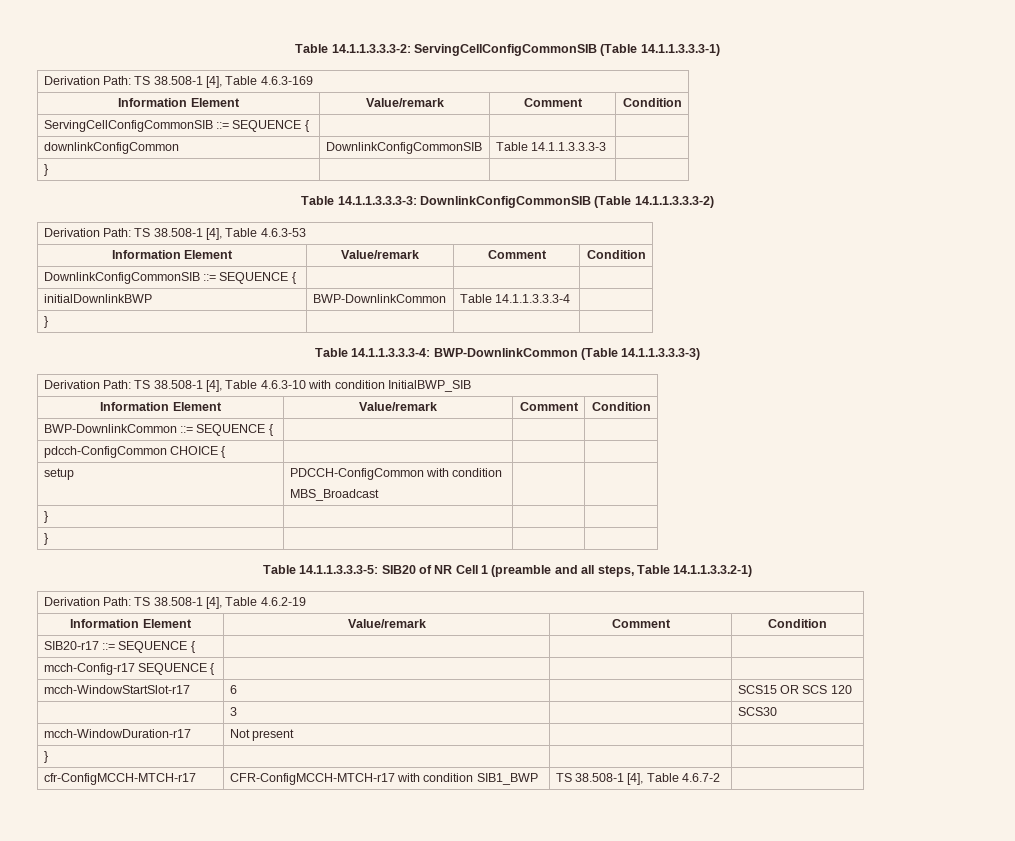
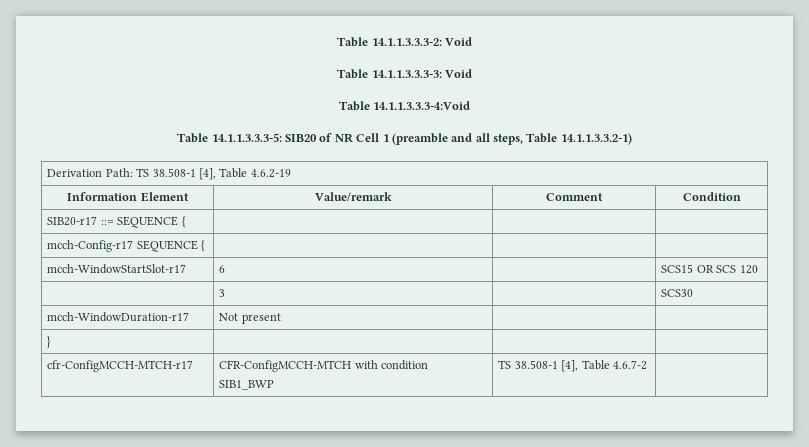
[414,44,720,56] [43,76,313,88] [118,98,240,107] [365,98,444,107] [523,98,583,107] [622,98,682,107] [43,120,309,132] [43,142,179,154] [325,142,482,154] [495,142,606,151] [43,164,48,176] [301,196,714,208] [43,228,306,240] [111,250,234,259] [341,250,420,259] [487,250,547,259] [586,250,646,259] [43,272,296,284] [43,294,152,303] [312,294,446,303] [459,294,570,303] [43,316,48,328] [314,348,701,360] [43,380,471,392] [100,402,222,411] [359,402,438,411] [519,402,579,411] [591,402,651,411] [43,424,273,436] [43,446,226,458] [43,468,74,480] [289,468,503,480] [289,489,379,501] [43,511,48,523] [43,533,48,545] ServingCellConfigCommonSIB (Table 14.1.1.3.3.3-1) // Derivation Path: TS 38.508-1 [4], Table 4.6.3-169 // Information Element | Value/remark | Comment | Condition // ServingCellConfigCommonSIB ::= SEQUENCE { | | | // downlinkConfigCommon | DownlinkConfigCommonSIB | Table 14.1.1.3.3.3-3 | // } | | | // Table 14.1.1.3.3.3-3: DownlinkConfigCommonSIB (Table 14.1.1.3.3.3-2) // Derivation Path: TS 38.508-1 [4], Table 4.6.3-53 // Information Element | Value/remark | Comment | Condition // DownlinkConfigCommonSIB ::= SEQUENCE { | | | // initialDownlinkBWP | BWP-DownlinkCommon | Table 14.1.1.3.3.3-4 | // } | | | // Table 14.1.1.3.3.3-4: BWP-DownlinkCommon (Table 14.1.1.3.3.3-3) // Derivation Path: TS 38.508-1 [4], Table 4.6.3-10 with condition InitialBWP_SIB // Information Element | Value/remark | Comment | Condition // BWP-DownlinkCommon ::= SEQUENCE { | | | // pdcch-ConfigCommon CHOICE { | | | // setup | PDCCH-ConfigCommon with condition // MBS_Broadcast | | // } | | | // } | | | -> [444,37,472,46] [337,69,472,79] [338,101,471,111] Void // Table 14.1.1.3.3.3-3: Void // Table 14.1.1.3.3.3-4:Void
[229,773,395,785] CFR-ConfigMCCH-MTCH-r17 -> [219,360,352,372] CFR-ConfigMCCH-MTCH

